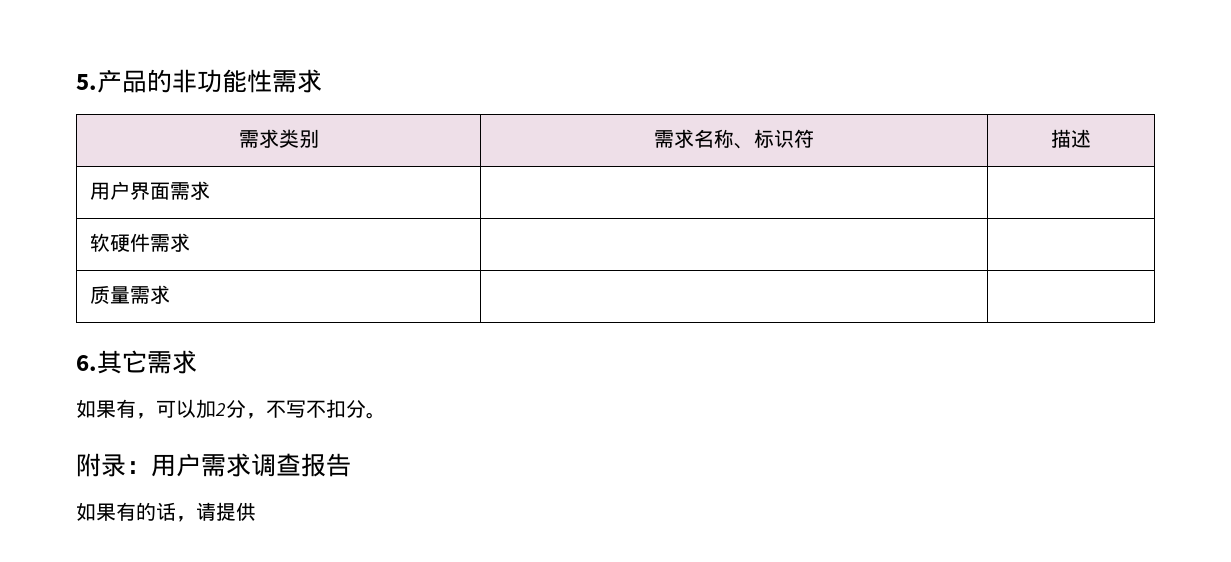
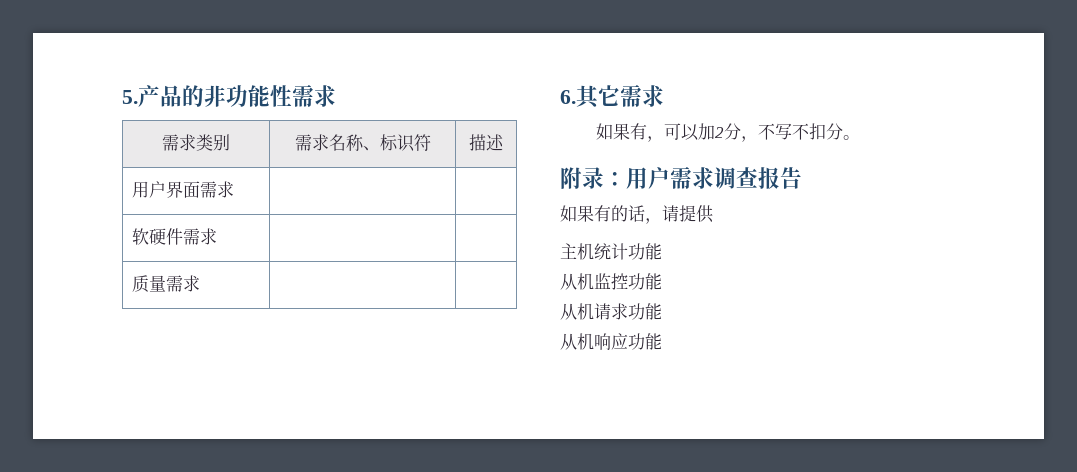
(256, 511) none -> [560,243,662,260] [560,273,662,290] [560,303,662,320] [560,333,662,350] // 主机统计功能 // 从机监控功能 // 从机请求功能 // 从机响应功能

